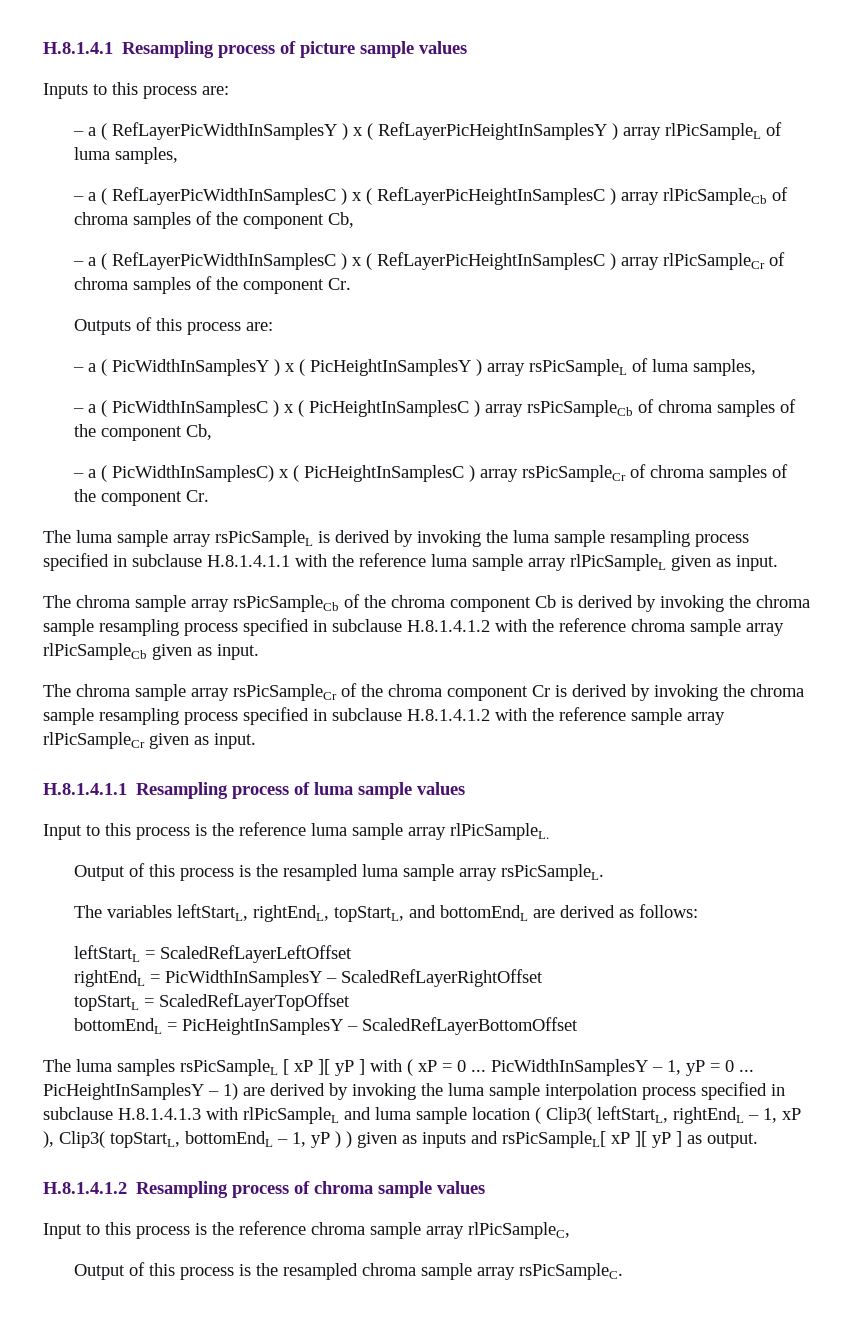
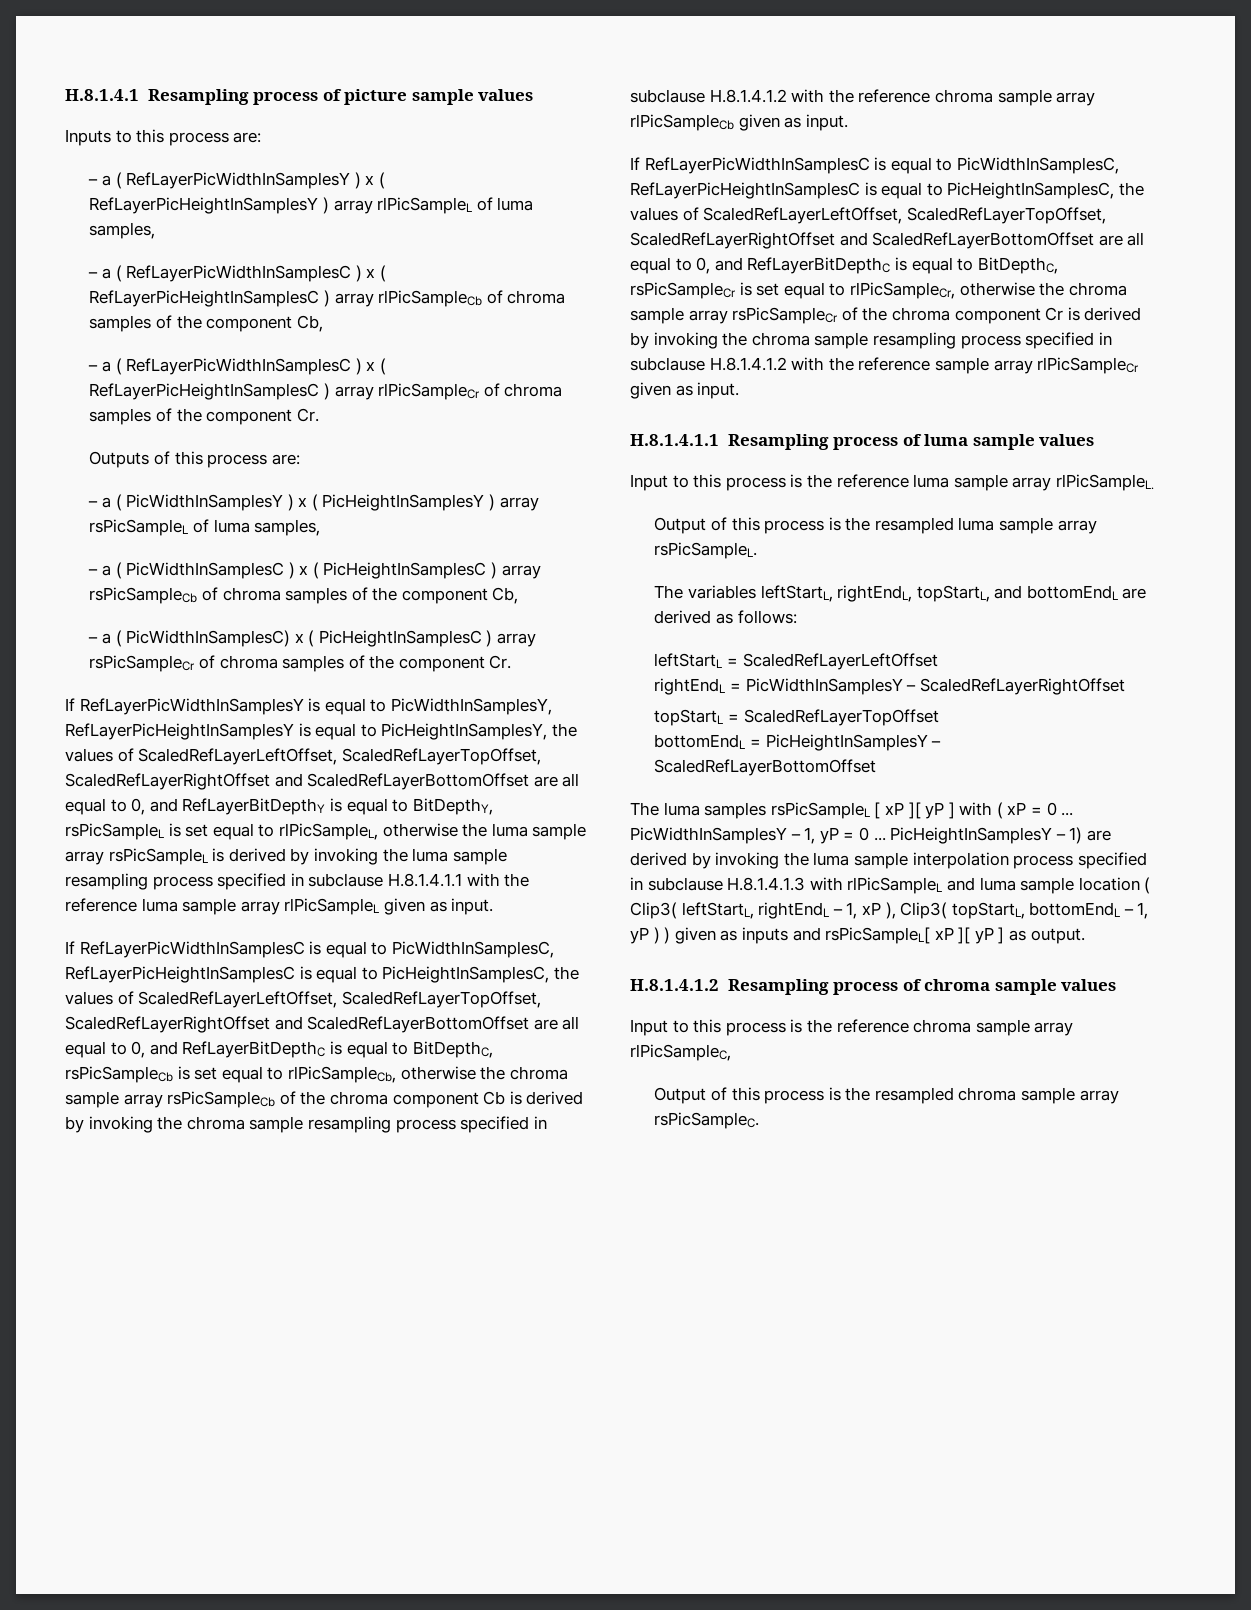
[43,530,71,543] The -> [65,698,552,715] [65,723,577,740] [65,748,541,765] [65,773,580,790] [65,798,493,815] [65,823,488,840] If RefLayerPicWidthInSamplesY is equal to PicWidthInSamplesY, RefLayerPicHeightInSamplesY is equal to PicHeightInSamplesY, the values of ScaledRefLayerLeftOffset, ScaledRefLayerTopOffset, ScaledRefLayerRightOffset and ScaledRefLayerBottomOffset are all equal to 0, and RefLayerBitDepthY is equal to BitDepthY, rsPicSampleL is set equal to rlPicSampleL, otherwise the
[43,595,71,608] The -> [65,941,554,958] [65,966,579,983] [65,991,541,1008] [65,1016,580,1033] [65,1041,493,1058] [65,1066,506,1083] If RefLayerPicWidthInSamplesC is equal to PicWidthInSamplesC, RefLayerPicHeightInSamplesC is equal to PicHeightInSamplesC, the values of ScaledRefLayerLeftOffset, ScaledRefLayerTopOffset, ScaledRefLayerRightOffset and ScaledRefLayerBottomOffset are all equal to 0, and RefLayerBitDepthC is equal to BitDepthC, rsPicSampleCb is set equal to rlPicSampleCb, otherwise the
[43,684,71,697] The -> [630,157,1119,174] [630,182,1144,199] [630,207,1106,224] [630,232,1145,249] [630,257,1058,274] [630,282,1065,299] If RefLayerPicWidthInSamplesC is equal to PicWidthInSamplesC, RefLayerPicHeightInSamplesC is equal to PicHeightInSamplesC, the values of ScaledRefLayerLeftOffset, ScaledRefLayerTopOffset, ScaledRefLayerRightOffset and ScaledRefLayerBottomOffset are all equal to 0, and RefLayerBitDepthC is equal to BitDepthC, rsPicSampleCr is set equal to rlPicSampleCr, otherwise the

